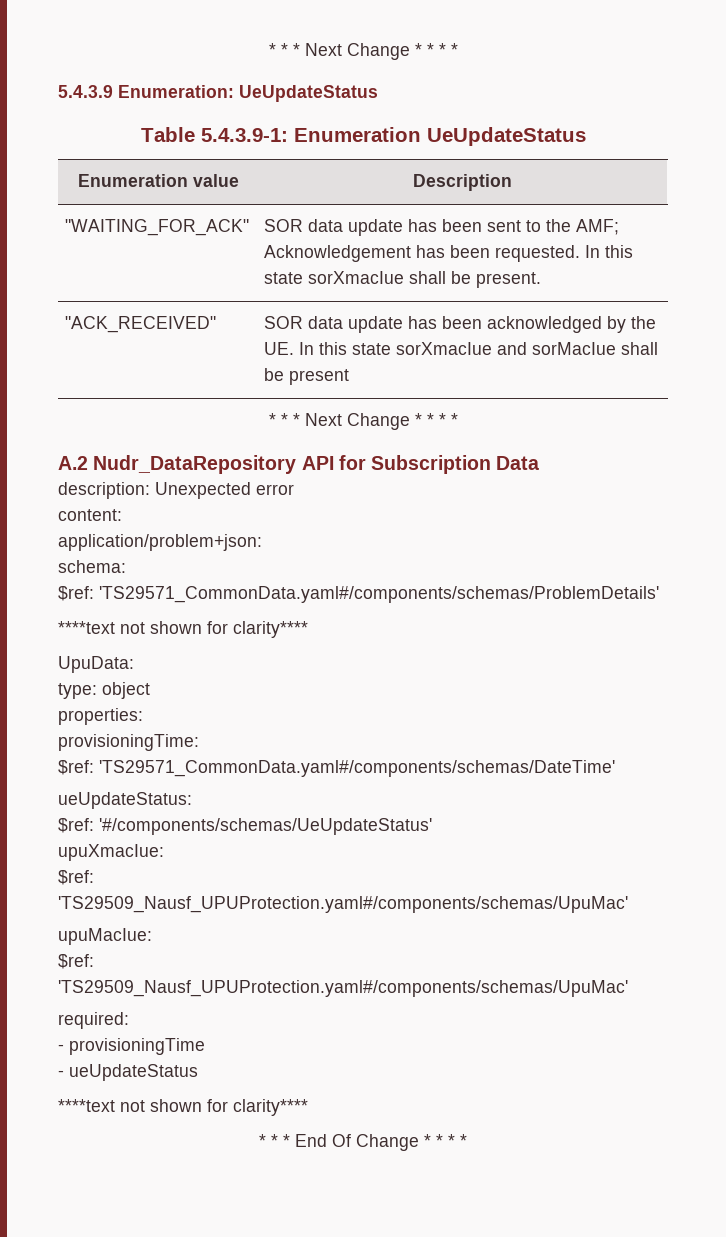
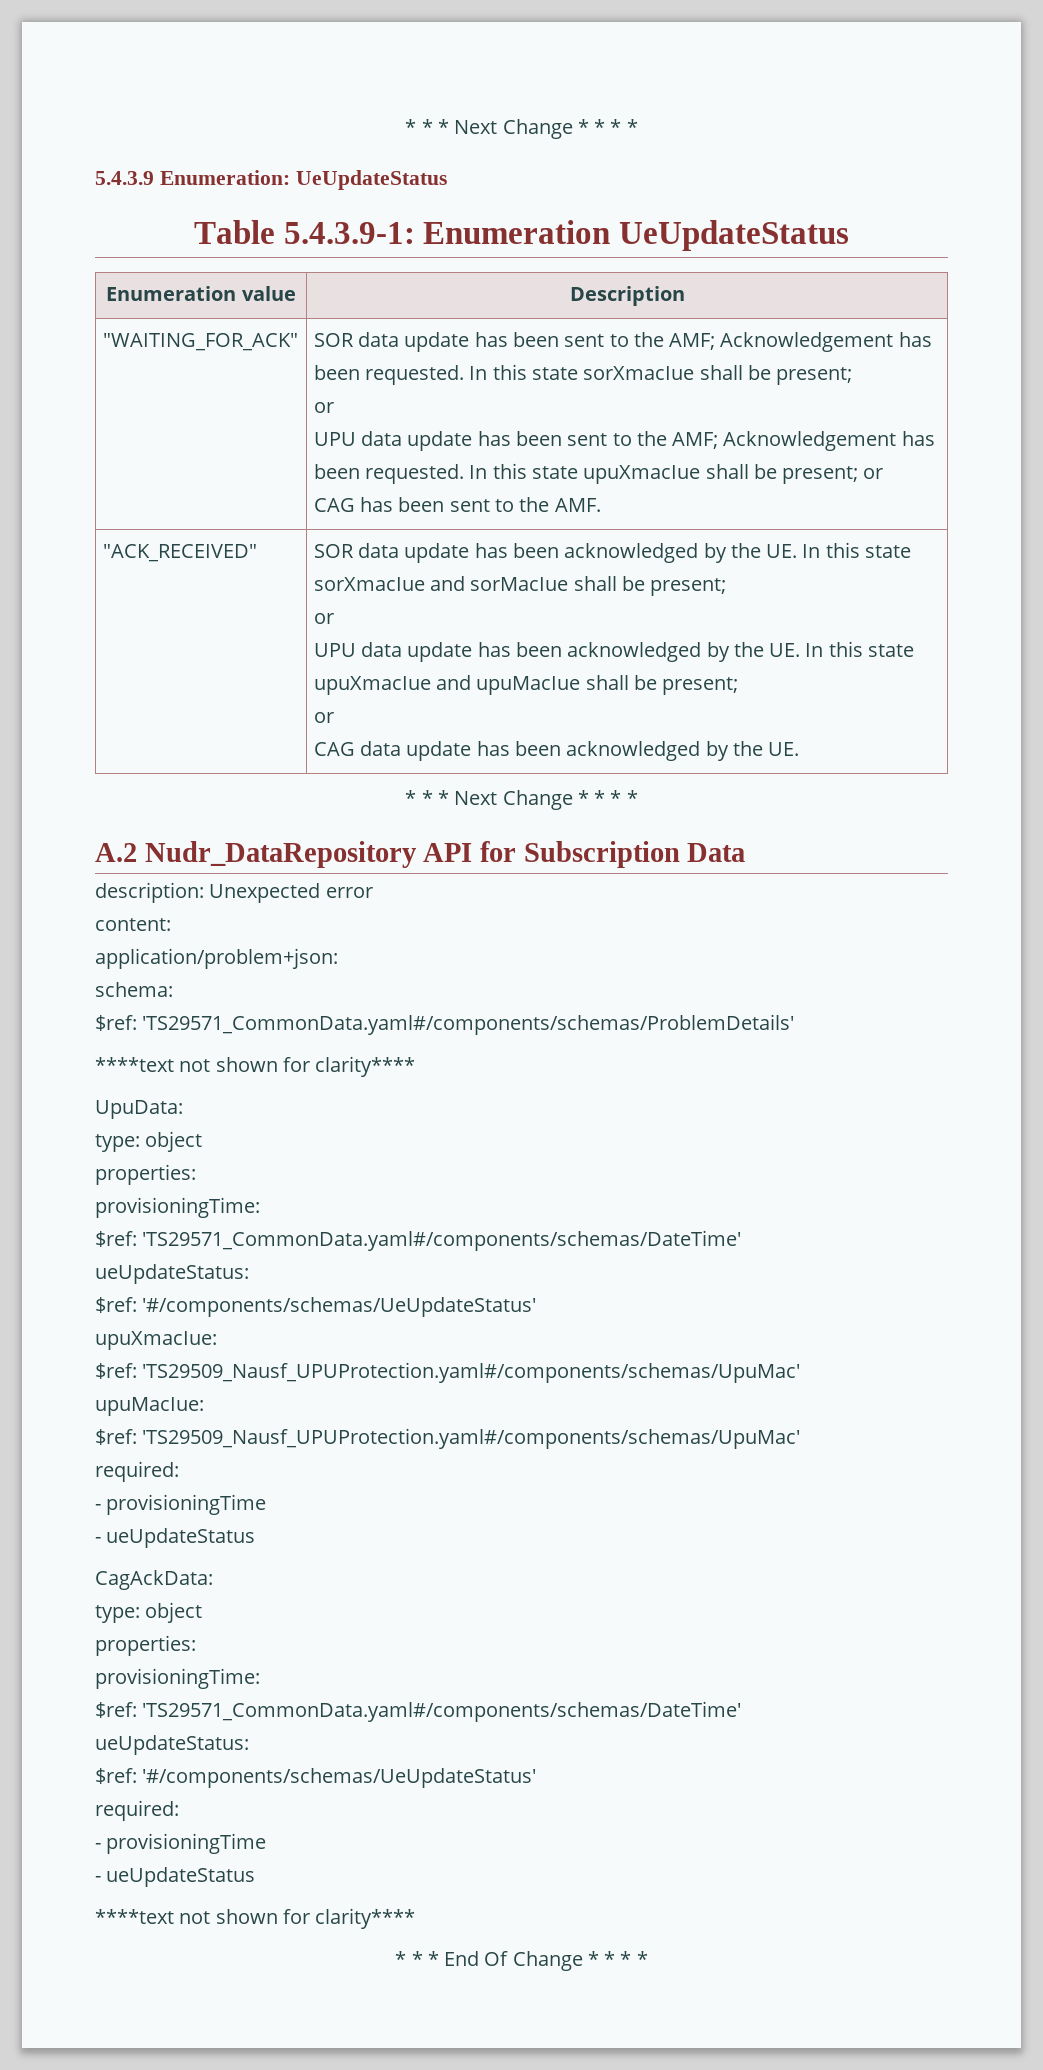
[476,272,542,288] present. -> [776,367,853,385] [313,402,334,413] [313,431,935,451] [313,463,884,484] [313,497,601,512] present; // or // UPU data update has been sent to the AMF; Acknowledgement has been requested. In this state upuXmacIue shall be present; or // CAG has been sent to the AMF.
[289,369,350,385] present -> [650,578,727,596] [313,613,334,624] [313,641,914,662] [313,675,739,695] [313,712,334,723] [313,741,800,761] present; // or // UPU data update has been acknowledged by the UE. In this state upuXmacIue and upuMacIue shall be present; // or // CAG data update has been acknowledged by the UE.
(198, 1072) none -> [95,1570,213,1590] [95,1602,203,1623] [95,1635,196,1656] [95,1668,260,1689] [95,1701,742,1722] [95,1735,249,1755] [95,1768,537,1788] [95,1800,179,1821] [95,1833,267,1854] [95,1867,256,1887] // CagAckData: // type: object // properties: // provisioningTime: // $ref: 'TS29571_CommonData.yaml#/components/schemas/DateTime' // ueUpdateStatus: // $ref: '#/components/schemas/UeUpdateStatus' // required: // - provisioningTime // - ueUpdateStatus

